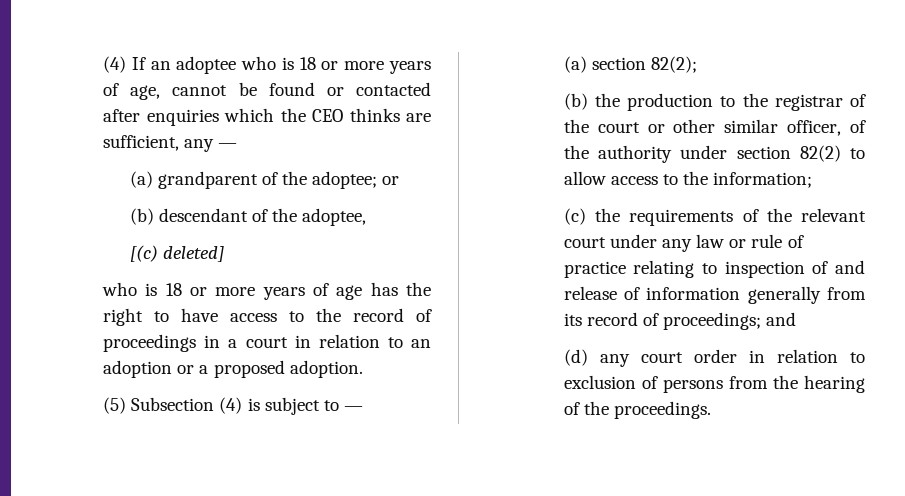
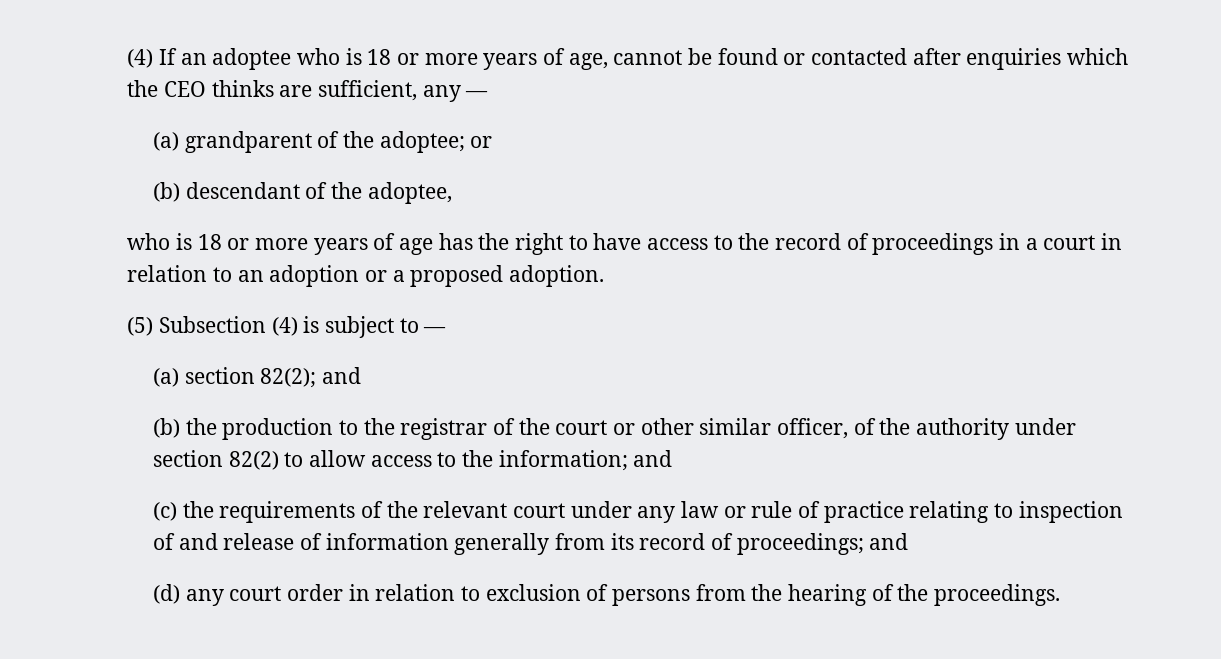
[129,245,224,262] // [(c) deleted] -> (452, 193) none
(698, 64) none -> [322,367,362,384] and
(813, 180) none -> [633,450,673,467] and

